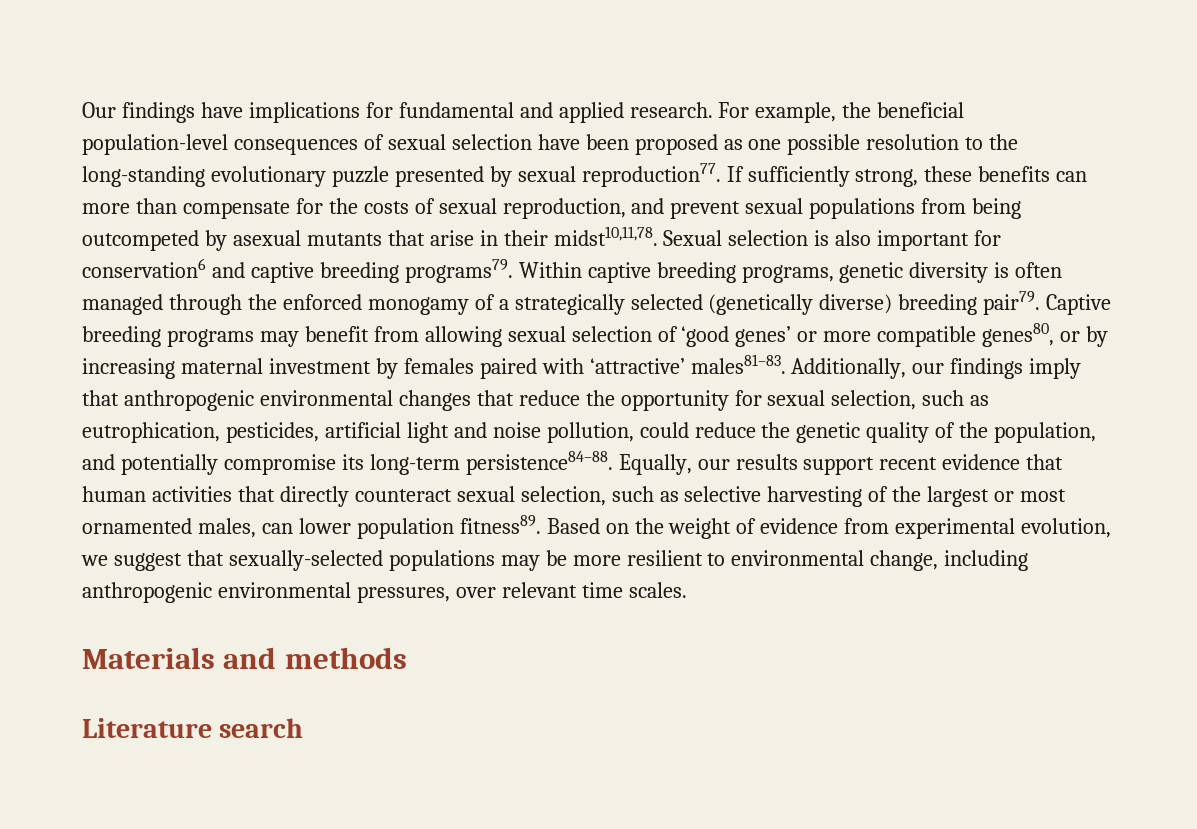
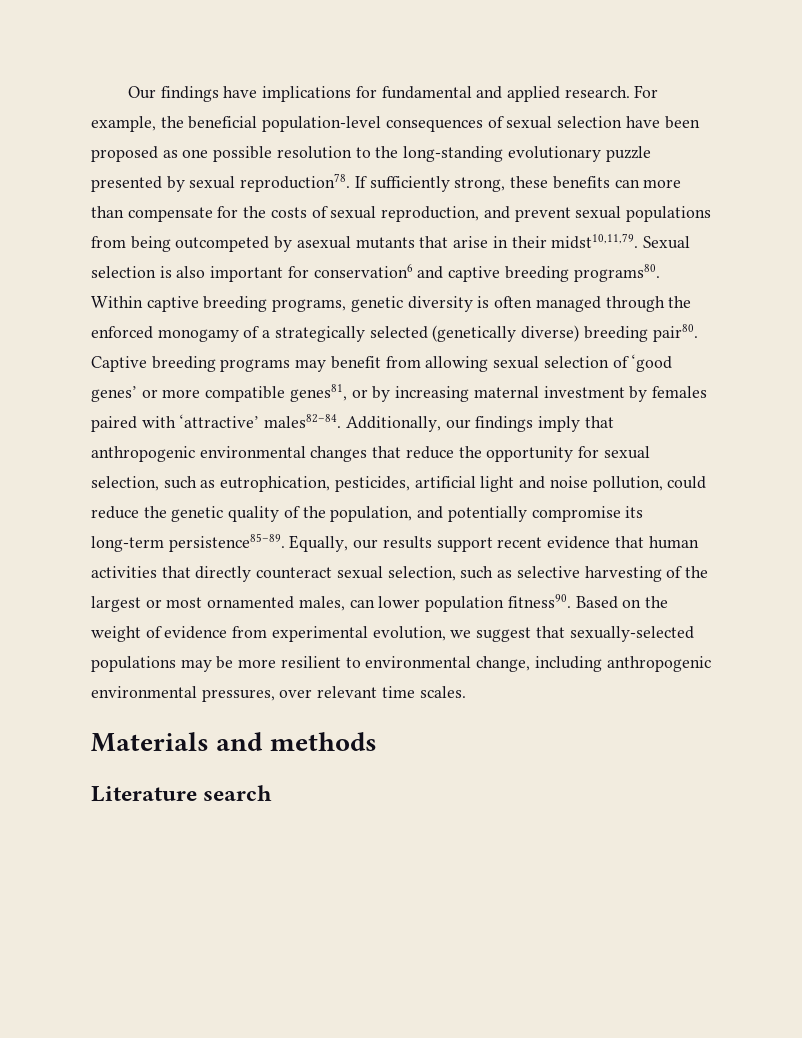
[581,163,721,187] reproduction77. -> [240,173,351,192] reproduction78.
[553,226,658,246] midst10,11,78. -> [551,233,639,249] midst10,11,79.
[404,259,513,283] programs79. -> [573,264,660,282] programs80.
[983,291,1041,315] pair79. -> [652,324,698,342] pair80.
[982,323,1055,347] genes80, -> [289,384,347,402] genes81,
[690,354,786,374] males81–83. -> [264,414,342,428] males82–84.
[465,451,613,475] persistence84–88. -> [168,533,285,552] persistence85–89.
[459,515,541,534] fitness89. -> [507,594,571,608] fitness90.

